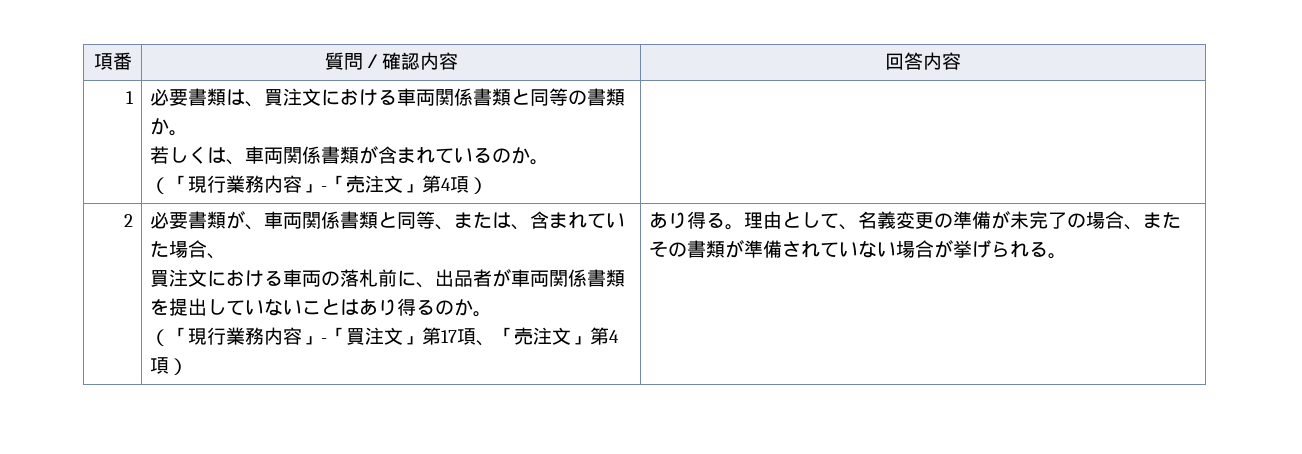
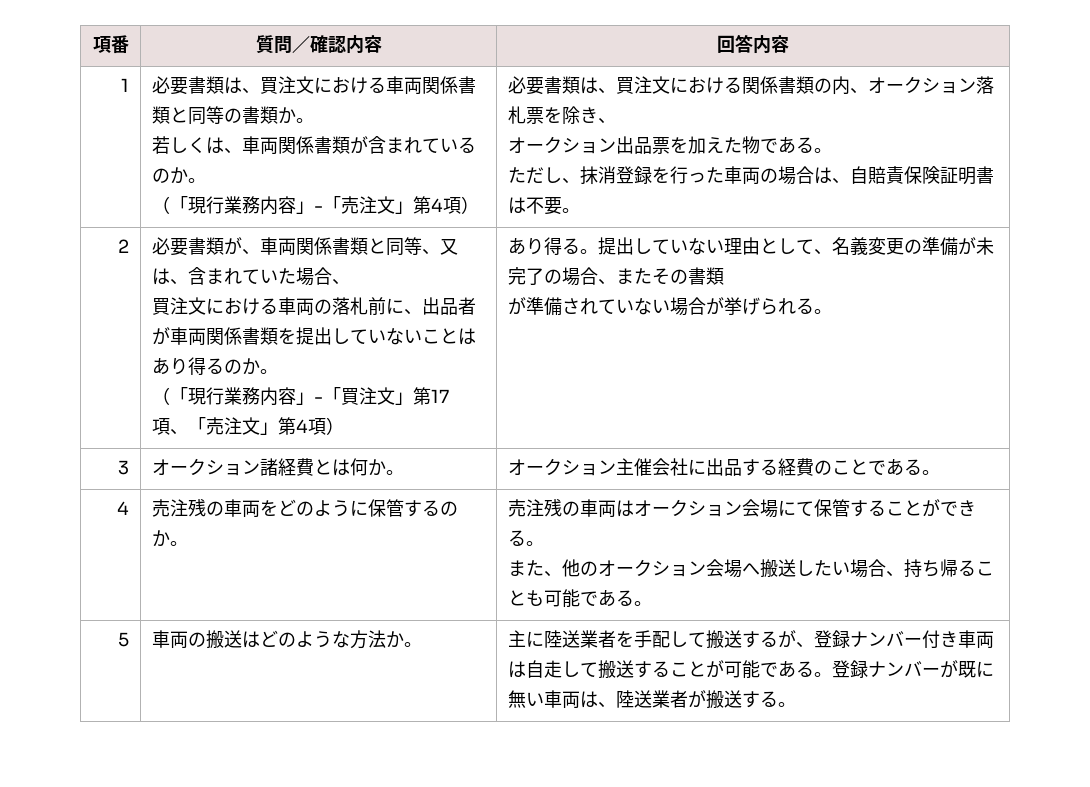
(489, 185) none -> [508,76,995,95] [508,106,617,124] [508,136,833,154] [508,166,995,185] [508,197,581,215] 必要書類は、買注文における関係書類の内、オークション落札票を除き、 // オークション出品票を加えた物である。 // ただし、抹消登録を行った車両の場合は、自賠責保険証明書は不要。
[454,212,493,229] また -> [440,238,459,255] 又
(745, 227) none -> [598,237,725,255] 提出していない
(726, 249) none -> (725, 276) //
(1068, 256) none -> [117,460,129,475] [152,458,405,476] [508,458,941,476] [116,501,129,515] [152,499,459,518] [152,530,189,547] [508,499,977,518] [508,530,545,546] [508,559,995,578] [508,589,653,608] [117,632,129,647] [152,630,423,649] [508,630,995,649] [508,660,995,679] [508,690,797,709] // 3 | オークション諸経費とは何か。 | オークション主催会社に出品する経費のことである。 // 4 | 売注残の車両をどのように保管するのか。 | 売注残の車両はオークション会場にて保管することができる。 // また、他のオークション会場へ搬送したい場合、持ち帰ることも可能である。 // 5 | 車両の搬送はどのような方法か。 | 主に陸送業者を手配して搬送するが、登録ナンバー付き車両は自走して搬送することが可能である。登録ナンバーが既に無い車両は、陸送業者が搬送する。

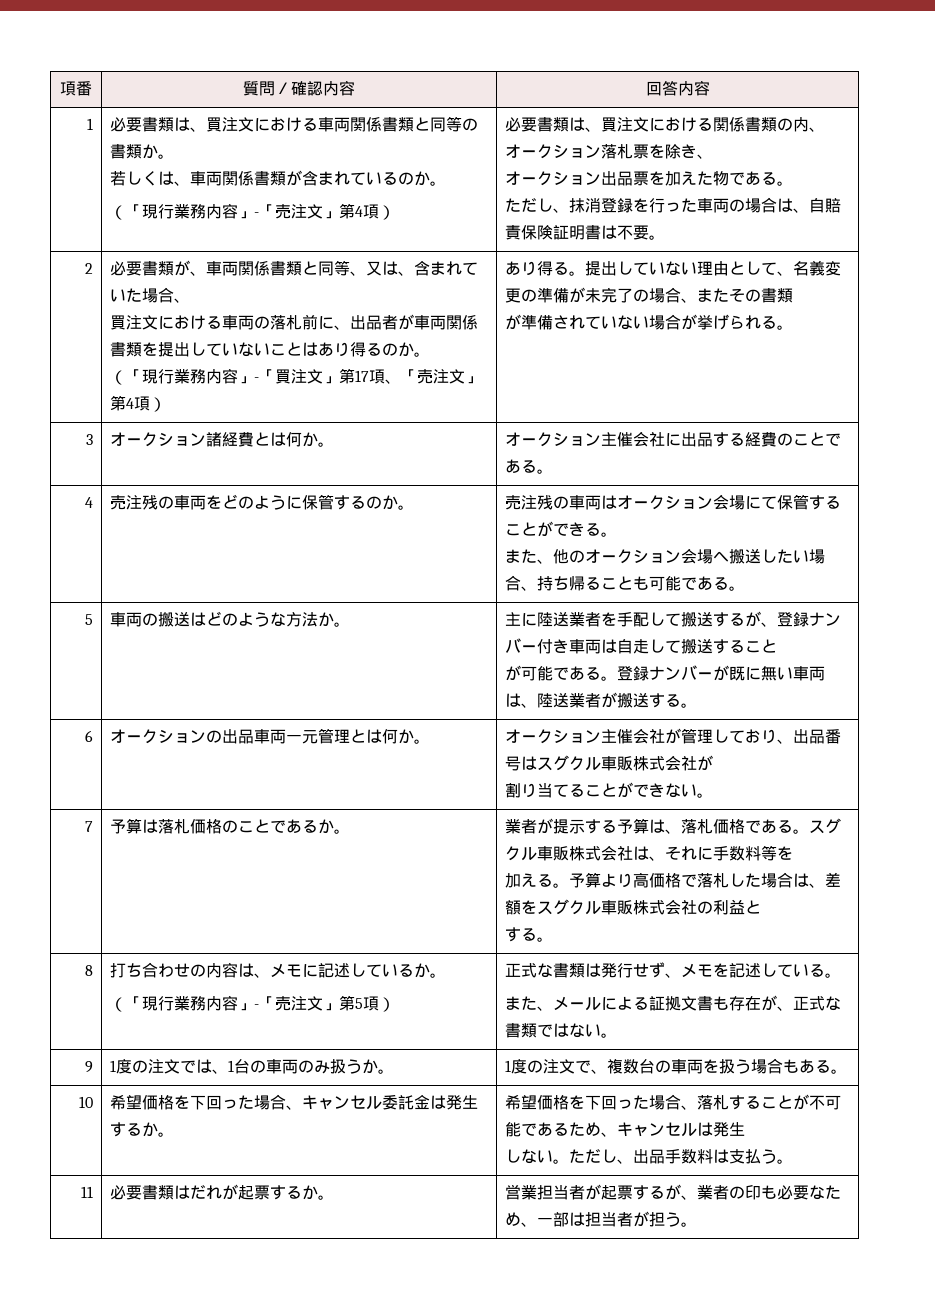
(707, 669) none -> (778, 646) //
(797, 704) none -> [84,730,93,742] [110,728,431,744] [505,728,842,744] [505,755,714,771] [505,782,714,798] [84,821,93,832] [110,818,351,834] [505,818,842,834] [505,845,794,861] [505,872,842,888] [505,899,762,915] [505,927,554,942] [84,965,93,976] [110,962,447,978] [110,995,396,1012] [505,962,842,978] [505,995,842,1011] [505,1023,618,1038] [84,1061,93,1073] [110,1059,395,1074] [505,1058,848,1074] [78,1096,93,1108] [110,1094,479,1110] [110,1122,175,1137] [505,1094,842,1110] [505,1122,746,1137] [505,1149,794,1164] [80,1186,93,1198] [110,1184,335,1200] [505,1184,842,1200] [505,1211,698,1227] // 6 | オークションの出品車両一元管理とは何か。 | オークション主催会社が管理しており、出品番号はスグクル車販株式会社が // 割り当てることができない。 // 7 | 予算は落札価格のことであるか。 | 業者が提示する予算は、落札価格である。スグクル車販株式会社は、それに手数料等を // 加える。予算より高価格で落札した場合は、差額をスグクル車販株式会社の利益と // する。 // 8 | 打ち合わせの内容は、メモに記述しているか。 // （「現行業務内容」-「売注文」第5項） | 正式な書類は発行せず、メモを記述している。 // また、メールによる証拠文書も存在が、正式な書類ではない。 // 9 | 1度の注文では、1台の車両のみ扱うか。 | 1度の注文で、複数台の車両を扱う場合もある。 // 10 | 希望価格を下回った場合、キャンセル委託金は発生するか。 | 希望価格を下回った場合、落札することが不可能であるため、キャンセルは発生 // しない。ただし、出品手数料は支払う。 // 11 | 必要書類はだれが起票するか。 | 営業担当者が起票するが、業者の印も必要なため、一部は担当者が担う。

